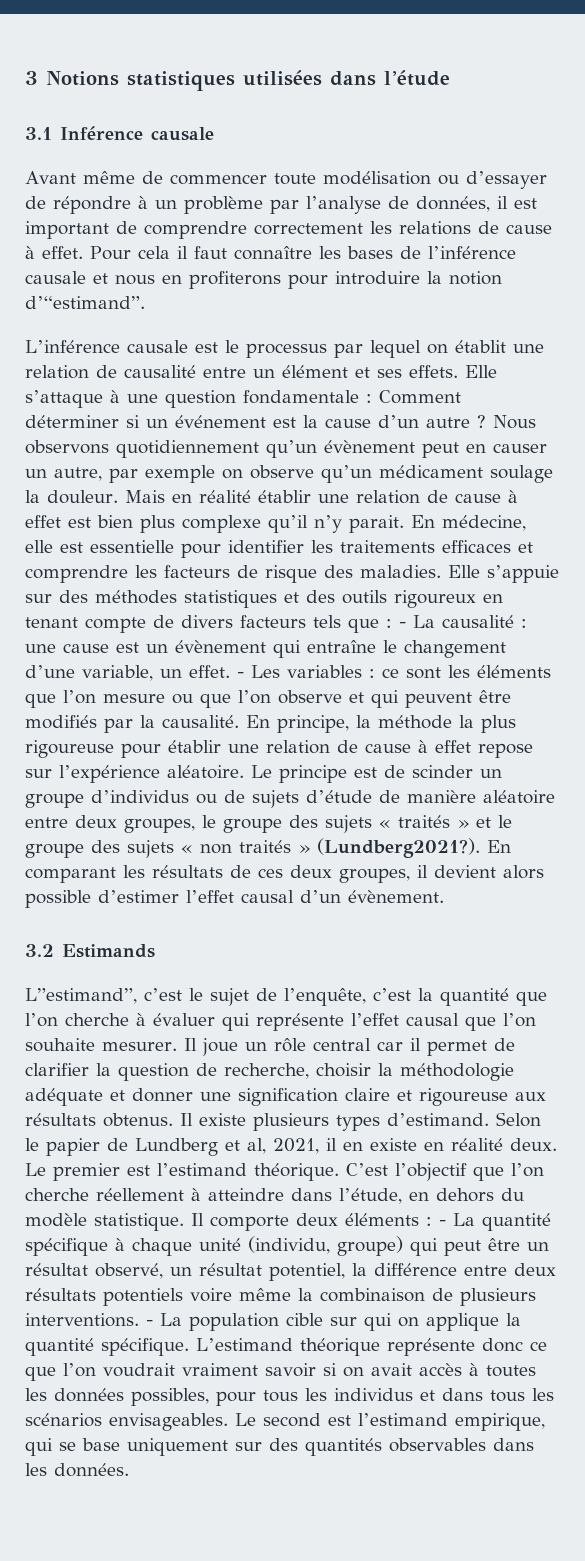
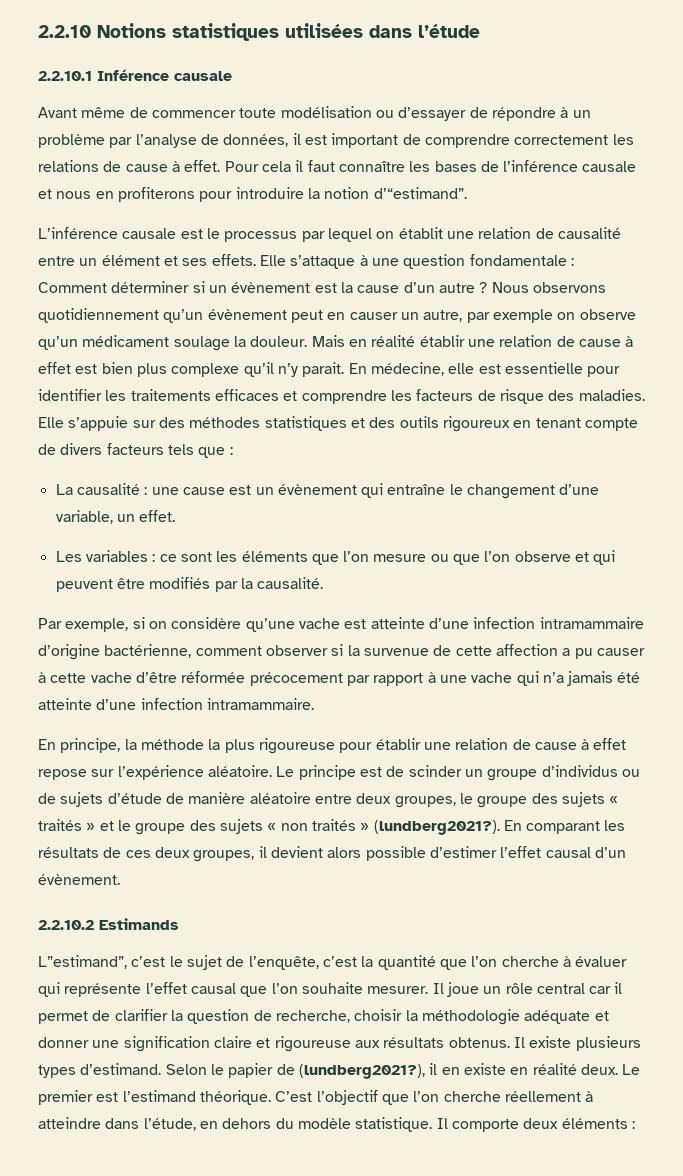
[25,71,38,85] 3 -> [38,25,91,38] 2.2.10
[25,127,52,140] 3.1 -> [38,71,92,81] 2.2.10.1
[175,415,266,428] événement -> [231,282,311,293] évènement
[399,622,406,628] - -> (233, 451) //
[237,672,244,678] - -> (176, 516) //
(239, 721) none -> [38,617,644,632] [38,644,645,660] [38,671,641,686] [38,698,314,710] // Par exemple, si on considère qu’une vache est atteinte d’une infection intramammaire d’origine bactérienne, comment observer si la survenue de cette affection a pu causer à cette vache d’être réformée précocement par rapport à une vache qui n’a jamais été atteinte d’une infection intramammaire. //
[317,838,480,858] (Lundberg2021?). -> [373,820,500,835] (lundberg2021?).
[25,944,54,957] 3.2 -> [38,920,94,930] 2.2.10.2
[135,1138,319,1156] Lundberg et al, 2021, -> [298,1064,425,1079] (lundberg2021?),
[439,1213,551,1231] [25,1236,549,1256] [25,1263,556,1281] [25,1288,536,1306] [25,1313,521,1331] [25,1338,547,1356] [25,1363,536,1381] [25,1388,554,1406] [25,1413,545,1431] [25,1438,534,1456] [25,1463,129,1477] - La quantité spécifique à chaque unité (individu, groupe) qui peut être un résultat observé, un résultat potentiel, la différence entre deux résultats potentiels voire même la combinaison de plusieurs interventions. - La population cible sur qui on applique la quantité spécifique. L’estimand théorique représente donc ce que l’on voudrait vraiment savoir si on avait accès à toutes les données possibles, pour tous les individus et dans tous les scénarios envisageables. Le second est l’estimand empirique, qui se base uniquement sur des quantités observables dans les données. -> (635, 1125) none

